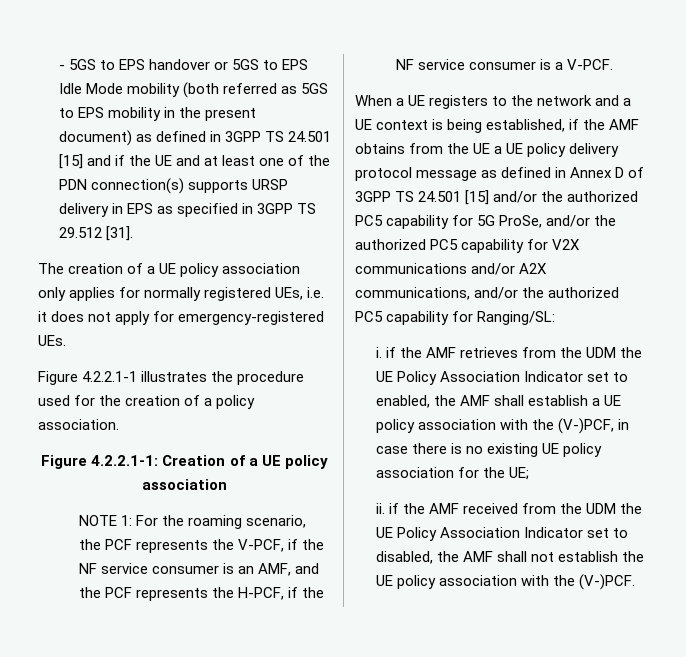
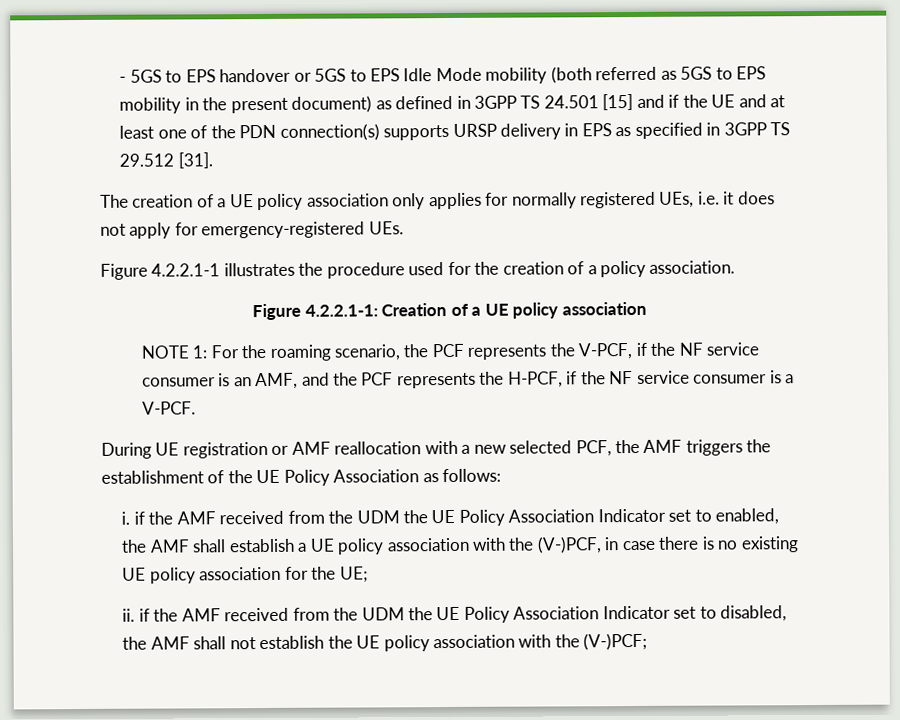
[355,95,632,109] [355,119,640,133] [355,143,620,157] [355,167,645,181] [355,190,639,205] [355,215,617,229] [355,239,581,253] [355,263,548,275] [355,287,620,300] [355,311,556,325] When a UE registers to the network and a UE context is being established, if the AMF obtains from the UE a UE policy delivery protocol message as defined in Annex D of 3GPP TS 24.501 [15] and/or the authorized PC5 capability for 5G ProSe, and/or the authorized PC5 capability for V2X communications and/or A2X communications, and/or the authorized PC5 capability for Ranging/SL: -> [101,439,772,459] [101,468,502,486] During UE registration or AMF reallocation with a new selected PCF, the AMF triggers the establishment of the UE Policy Association as follows:
[459,347,518,358] retrieves -> [219,510,285,525] received
[578,574,635,590] (V-)PCF. -> [583,632,648,651] (V-)PCF;

